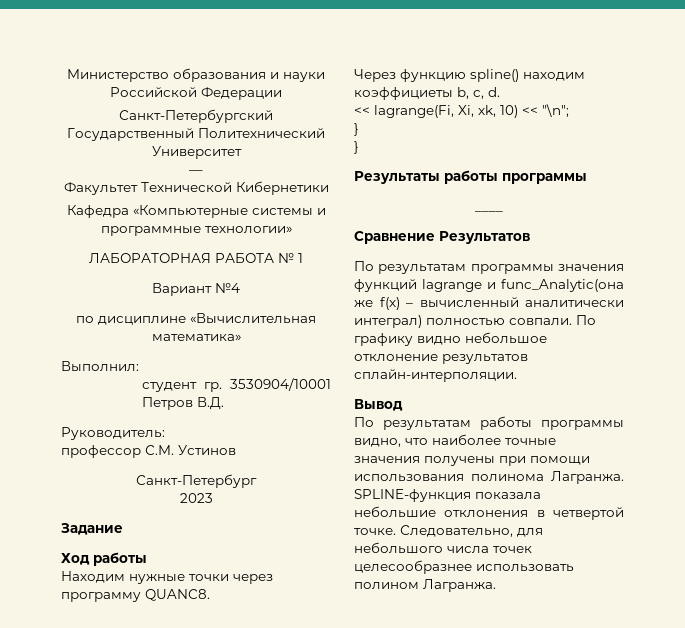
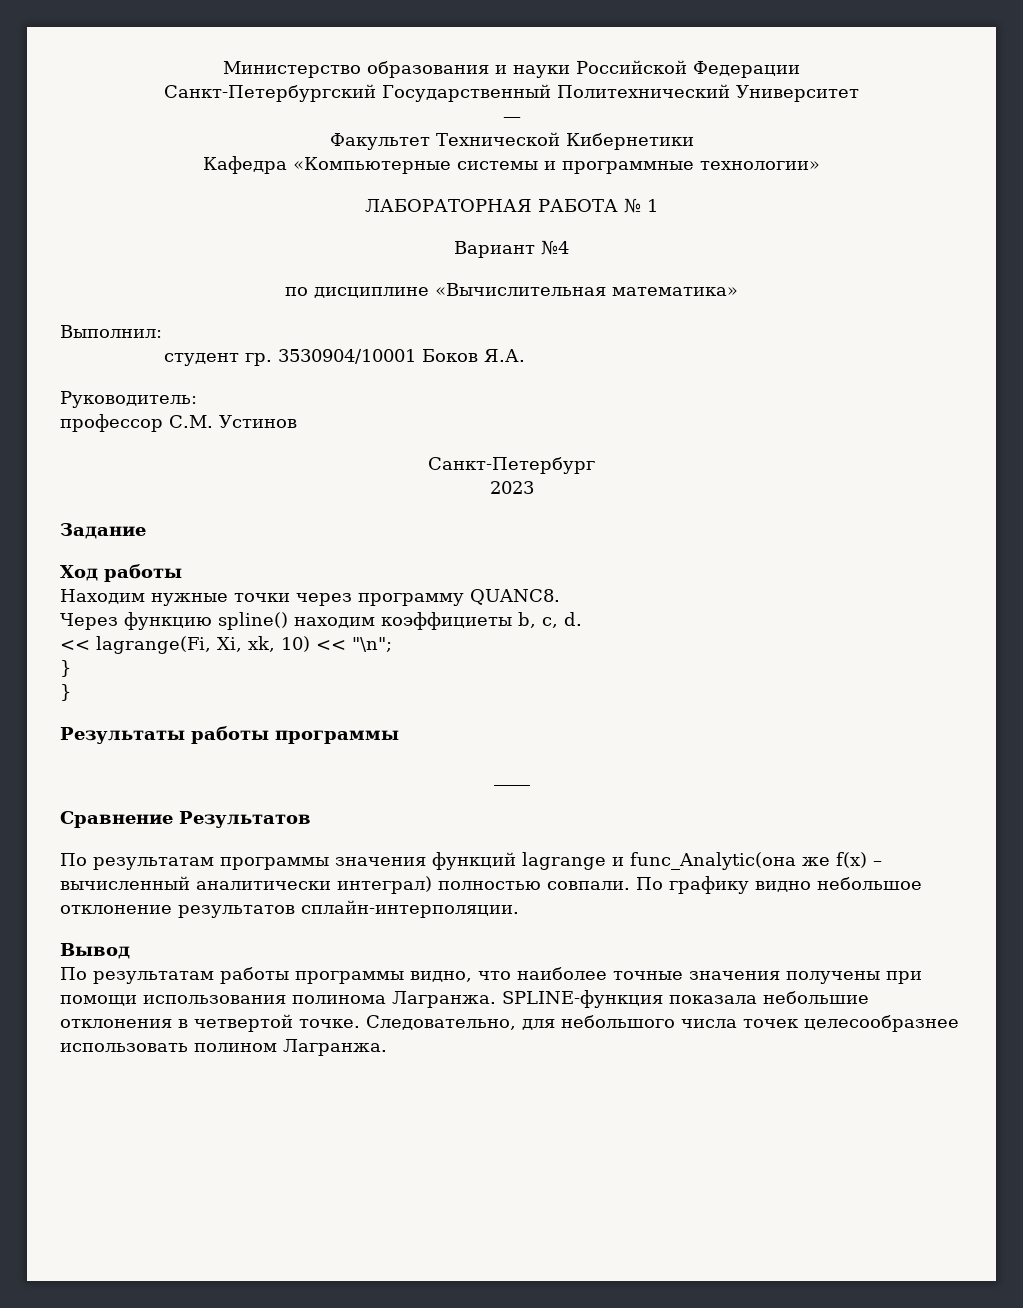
[142,397,224,410] Петров В.Д. -> [421,349,525,362] Боков Я.А.

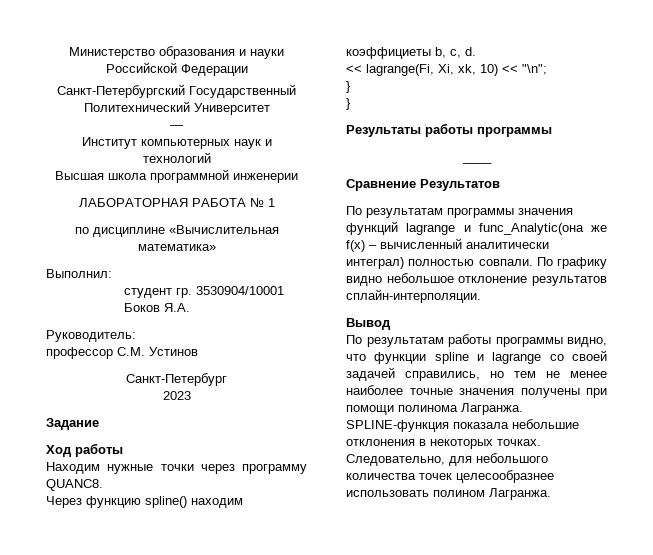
[329,132,694,150] [203,156,820,174] Факультет Технической Кибернетики // Кафедра «Компьютерные системы и программные технологии» -> [81,137,272,149] [142,152,211,163] [55,169,298,183] Институт компьютерных наук и технологий // Высшая школа программной инженерии
[454,240,569,258] // Вариант №4 -> (275, 202) none
(511, 975) none -> [374,350,607,364] [346,367,607,381] функции spline и lagrange со своей задачей справились, но тем не менее
[143,995,286,1004] использования -> (394, 410) none
[194,1014,360,1032] четвертой точке. -> [430,439,541,449] некоторых точках.
[681,1019,737,1028] числа -> [346,473,416,480] количества

